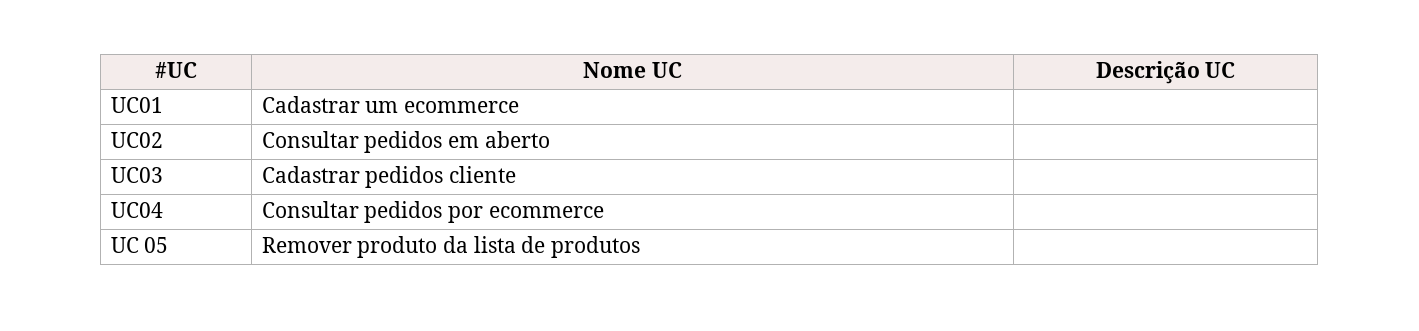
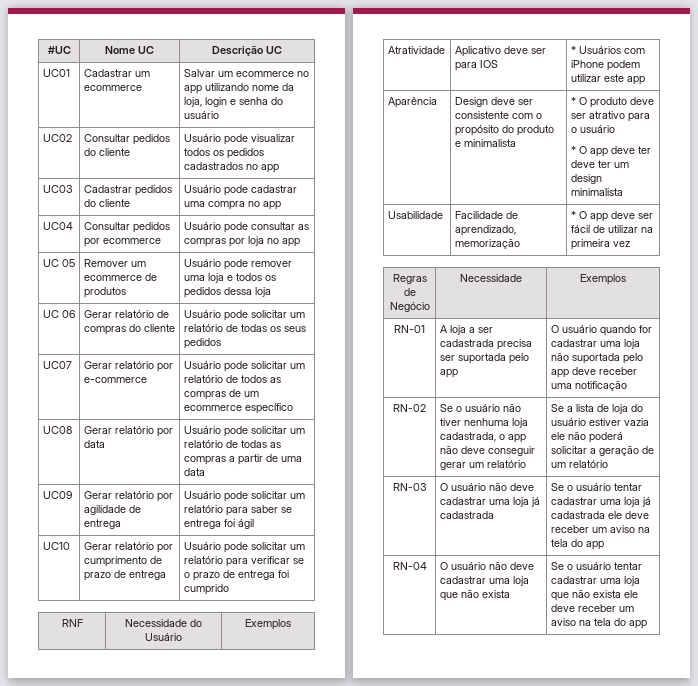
[110,132,163,148] [261,131,550,153] // UC02 | Consultar pedidos em aberto | -> [183,69,309,77] [183,83,294,94] [183,97,283,107] [183,111,219,119] [42,134,72,142] [83,134,170,145] [83,148,130,156] [183,134,295,145] [183,148,264,159] [183,162,279,173] Salvar um ecommerce no app utilizando nome da loja, login e senha do usuário // UC02 | Consultar pedidos do cliente | Usuário pode visualizar todos os pedidos cadastrados no app
[448,166,516,183] cliente | -> [83,199,130,207] [183,185,297,196] [183,201,281,210] do cliente | Usuário pode cadastrar uma compra no app
(604, 212) none -> [183,222,309,233] [183,236,300,247] Usuário pode consultar as compras por loja no app
[357,236,516,258] produto da lista -> [130,261,146,267] [83,275,142,281] um ecommerce
(640, 247) none -> [183,259,292,270] [183,273,276,283] [183,287,271,298] [42,310,75,318] [83,310,169,318] [83,324,175,335] [183,310,305,321] [183,324,306,332] [183,338,221,349] [42,361,72,369] [83,361,173,372] [83,377,147,383] [183,361,305,372] [183,375,281,383] [183,389,259,400] [183,403,293,414] [42,426,72,434] [83,426,173,437] [83,440,105,448] [183,426,305,437] [183,440,281,448] [183,454,302,465] [183,468,205,476] [42,491,72,499] [83,491,173,502] [83,505,141,515] [83,519,121,529] [183,491,305,502] [183,505,292,516] [183,519,254,529] [42,542,70,550] [83,542,173,553] [83,556,162,567] [83,570,166,581] [183,542,305,553] [183,556,304,567] [183,570,289,581] [183,584,229,595] [61,619,83,627] [125,619,202,627] [145,633,182,641] [245,619,291,630] [387,46,445,54] [454,46,546,57] [454,60,498,71] [570,46,645,54] [570,60,640,71] [570,74,645,85] [387,97,437,108] [454,97,533,107] [454,111,542,119] [454,125,554,136] [454,139,516,147] [570,97,654,108] [570,111,650,122] [570,125,615,133] [570,146,651,157] [570,160,629,168] [570,174,602,184] [570,188,623,196] [387,211,443,219] [454,211,518,219] [454,225,516,236] [454,238,520,249] [570,211,653,222] [570,225,653,233] [570,239,630,250] [392,274,427,284] [403,288,416,296] [389,302,430,312] [460,274,522,282] [580,274,626,285] [394,325,425,333] [439,325,493,335] [439,339,532,350] [439,353,529,364] [439,369,458,378] [550,325,652,336] [550,339,640,349] [550,352,643,364] [550,367,637,378] [550,380,627,391] [393,404,426,412] [439,403,521,412] [439,418,528,428] [439,432,526,443] [439,445,535,456] [439,460,526,470] [550,404,643,414] [550,418,649,426] [550,431,623,443] [550,445,654,456] [550,460,608,468] [392,483,427,491] [439,482,534,491] [439,497,540,507] [439,511,494,519] [550,483,642,491] [550,497,651,507] [550,511,649,519] [550,525,650,533] [550,539,604,550] [392,562,427,570] [439,561,534,570] [439,576,529,586] [439,589,510,601] [550,562,642,570] [550,576,640,586] [550,589,638,601] [550,604,634,612] [550,618,647,629] Usuário pode remover uma loja e todos os pedidos dessa loja // UC 06 | Gerar relatório de compras do cliente | Usuário pode solicitar um relatório de todas os seus pedidos // UC07 | Gerar relatório por e-commerce | Usuário pode solicitar um relatório de todos as compras de um ecommerce específico // UC08 | Gerar relatório por data | Usuário pode solicitar um relatório de todas as compras a partir de uma data // UC09 | Gerar relatório por agilidade de entrega | Usuário pode solicitar um relatório para saber se entrega foi ágil // UC10 | Gerar relatório por cumprimento de prazo de entrega | Usuário pode solicitar um relatório para verificar se o prazo de entrega foi cumprido // RNF | Necessidade do Usuário | Exemplos // Atratividade | Aplicativo deve ser para IOS | * Usuários com iPhone podem utilizar este app // Aparência | Design deve ser consistente com o propósito do produto e minimalista | * O produto deve ser atrativo para o usuário // * O app deve ter deve ter um design minimalista // Usabilidade | Facilidade de aprendizado, memorização | * O app deve ser fácil de utilizar na primeira vez // Regras de Negócio | Necessidade | Exemplos // RN-01 | A loja a ser cadastrada precisa ser suportada pelo app | O usuário quando for cadastrar uma loja não suportada pelo app deve receber uma notificação // RN-02 | Se o usuário não tiver nenhuma loja cadastrada, o app não deve conseguir gerar um relatório | Se a lista de loja do usuário estiver vazia ele não poderá solicitar a geração de um relatório // RN-03 | O usuário não deve cadastrar uma loja já cadastrada | Se o usuário tentar cadastrar uma loja já cadastrada ele deve receber um aviso na tela do app // RN-04 | O usuário não deve cadastrar uma loja que não exista | Se o usuário tentar cadastrar uma loja que não exista ele deve receber um aviso na tela do app

